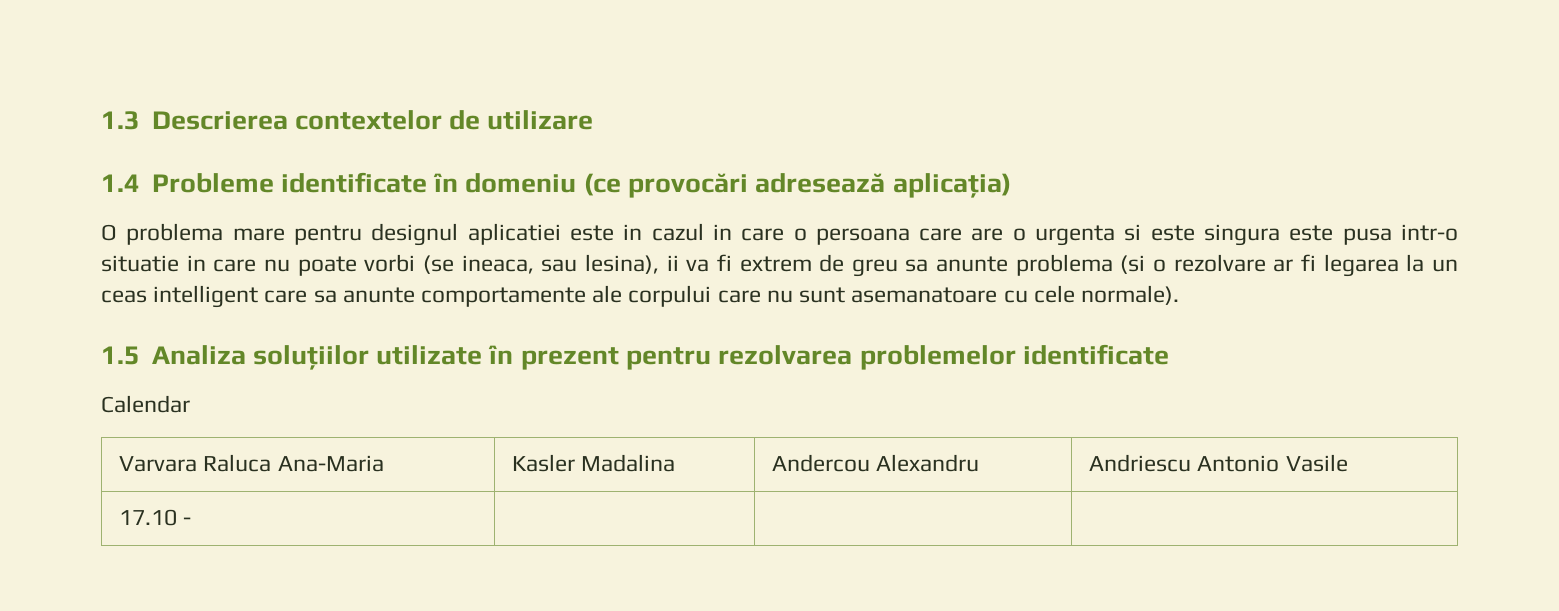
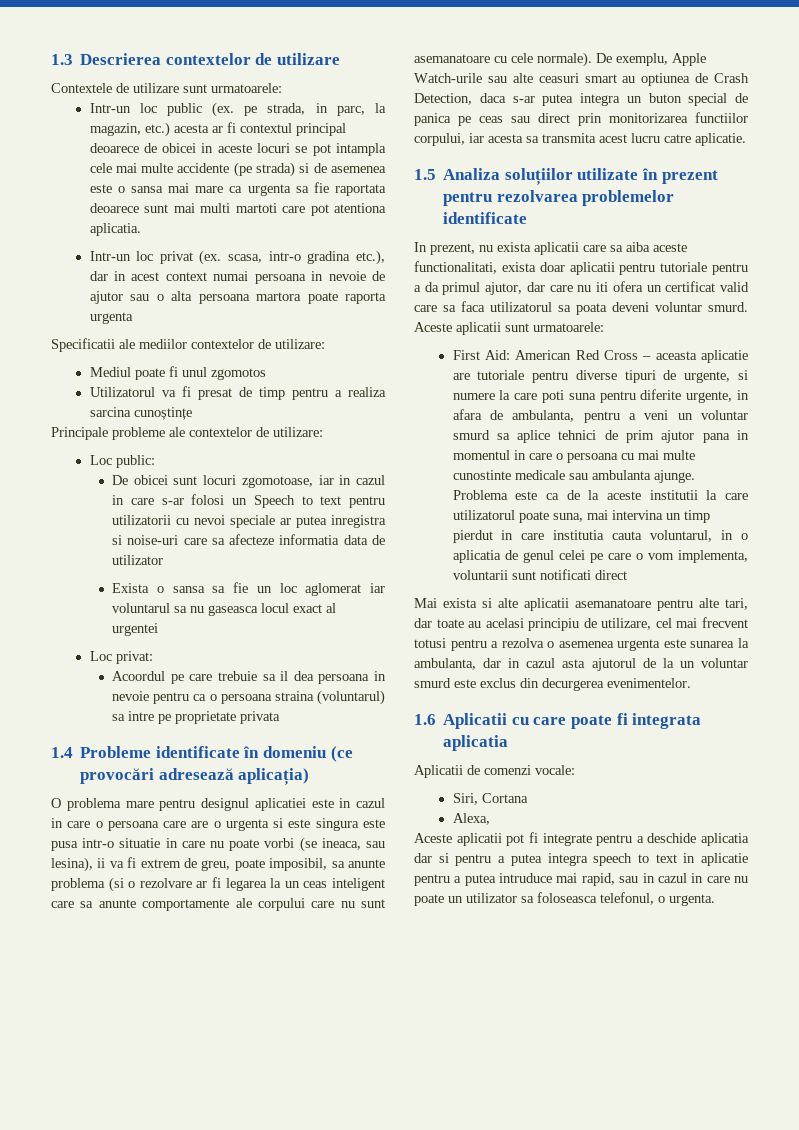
(594, 120) none -> [51,83,282,93] [89,102,386,117] [89,122,346,137] [89,143,386,156] [89,162,386,177] [89,182,387,196] [89,203,386,216] [89,223,141,236] [89,250,385,265] [89,271,385,284] [89,291,386,304] [89,312,133,324] [51,338,325,352] [89,366,266,380] [89,386,386,400] [89,407,192,420] [51,427,323,440] [89,455,155,468] [112,475,386,488] [112,494,386,508] [112,515,386,528] [112,534,385,545] [112,555,164,565] [112,582,385,596] [112,603,337,616] [112,623,159,636] [89,651,153,664] [112,671,387,684] [112,690,386,705] [112,711,281,724] // Contextele de utilizare sunt urmatoarele: // Intr-un loc public (ex. pe strada, in parc, la magazin, etc.) acesta ar fi contextul principal deoarece de obicei in aceste locuri se pot intampla cele mai multe accidente (pe strada) si de asemenea este o sansa mai mare ca urgenta sa fie raportata deoarece sunt mai multi martoti care pot atentiona aplicatia. // Intr-un loc privat (ex. scasa, intr-o gradina etc.), dar in acest context numai persoana in nevoie de ajutor sau o alta persoana martora poate raporta urgenta // Specificatii ale mediilor contextelor de utilizare: // Mediul poate fi unul zgomotos // Utilizatorul va fi presat de timp pentru a realiza sarcina cunoștințe // Principale probleme ale contextelor de utilizare: // Loc public: // De obicei sunt locuri zgomotoase, iar in cazul in care s-ar folosi un Speech to text pentru utilizatorii cu nevoi speciale ar putea inregistra si noise-uri care sa afecteze informatia data de utilizator // Exista o sansa sa fie un loc aglomerat iar voluntarul sa nu gaseasca locul exact al urgentei // Loc privat: // Acoordul pe care trebuie sa il dea persoana in nevoie pentru ca o persoana straina (voluntarul) sa intre pe proprietate privata
[851,259,898,277] greu -> [201,858,328,871] greu, poate imposibil,
[153,285,259,308] intelligent -> [332,878,385,891] inteligent
(1179, 295) none -> [596,53,706,66] [414,73,749,86] [414,93,748,106] [414,112,748,126] [414,133,746,146] De exemplu, Apple Watch-urile sau alte ceasuri smart au optiunea de Crash Detection, daca s-ar putea integra un buton special de panica pe ceas sau direct prin monitorizarea functiilor corpului, iar acesta sa transmita acest lucru catre aplicatie.
[101,395,190,413] [119,454,384,472] [512,454,676,472] [772,454,980,472] [1089,454,1348,472] [119,509,192,526] Calendar // Varvara Raluca Ana-Maria | Kasler Madalina | Andercou Alexandru | Andriescu Antonio Vasile // 17.10 - | | | -> [414,242,687,255] [414,261,748,275] [414,281,749,295] [414,301,748,315] [414,322,604,335] [452,350,748,363] [452,370,748,383] [452,389,749,403] [452,409,748,423] [452,430,749,443] [452,450,695,463] [452,470,695,483] [452,490,748,500] [452,510,710,523] [452,530,748,543] [452,550,748,563] [452,569,627,580] [414,598,748,611] [414,617,748,631] [414,638,749,651] [414,658,748,671] [414,678,691,691] [414,713,702,729] [443,735,509,751] [414,765,575,778] [452,793,528,805] [452,813,490,825] [414,832,749,846] [414,853,748,866] [414,873,748,886] [414,892,715,906] In prezent, nu exista aplicatii care sa aiba aceste functionalitati, exista doar aplicatii pentru tutoriale pentru a da primul ajutor, dar care nu iti ofera un certificat valid care sa faca utilizatorul sa poata deveni voluntar smurd. Aceste aplicatii sunt urmatoarele: // First Aid: American Red Cross – aceasta aplicatie are tutoriale pentru diverse tipuri de urgente, si numere la care poti suna pentru diferite urgente, in afara de ambulanta, pentru a veni un voluntar smurd sa aplice tehnici de prim ajutor pana in momentul in care o persoana cu mai multe cunostinte medicale sau ambulanta ajunge. Problema este ca de la aceste institutii la care utilizatorul poate suna, mai intervina un timp pierdut in care institutia cauta voluntarul, in o aplicatia de genul celei pe care o vom implementa, voluntarii sunt notificati direct // Mai exista si alte aplicatii asemanatoare pentru alte tari, dar toate au acelasi principiu de utilizare, cel mai frecvent totusi pentru a rezolva o asemenea urgenta este sunarea la ambulanta, dar in cazul asta ajutorul de la un voluntar smurd este exclus din decurgerea evenimentelor. // 1.6 Aplicatii cu care poate fi integrata aplicatia // Aplicatii de comenzi vocale: // Siri, Cortana // Alexa, // Aceste aplicatii pot fi integrate pentru a deschide aplicatia dar si pentru a putea integra speech to text in aplicatie pentru a putea intruduce mai rapid, sau in cazul in care nu poate un utilizator sa foloseasca telefonul, o urgenta.

